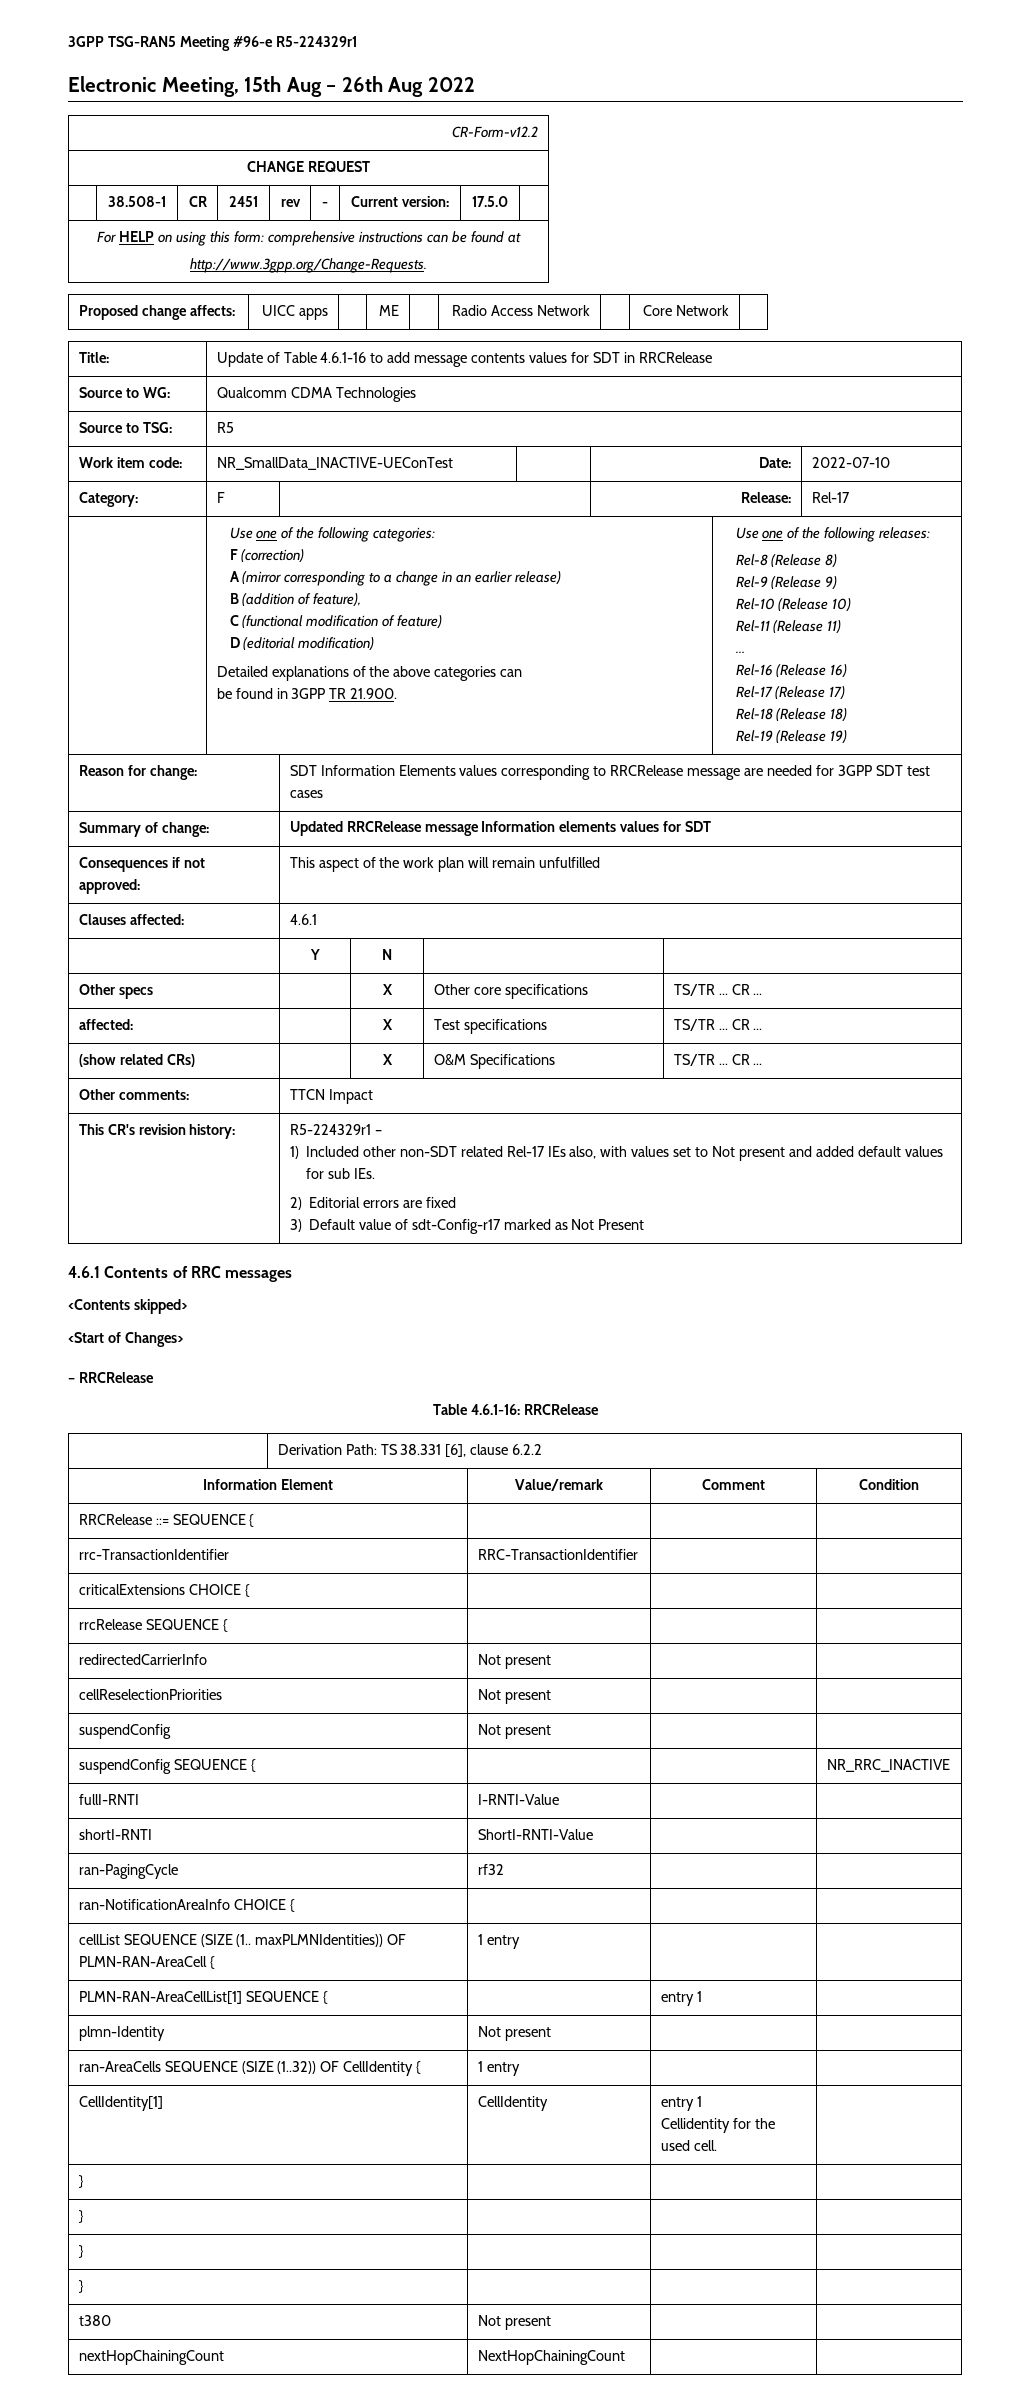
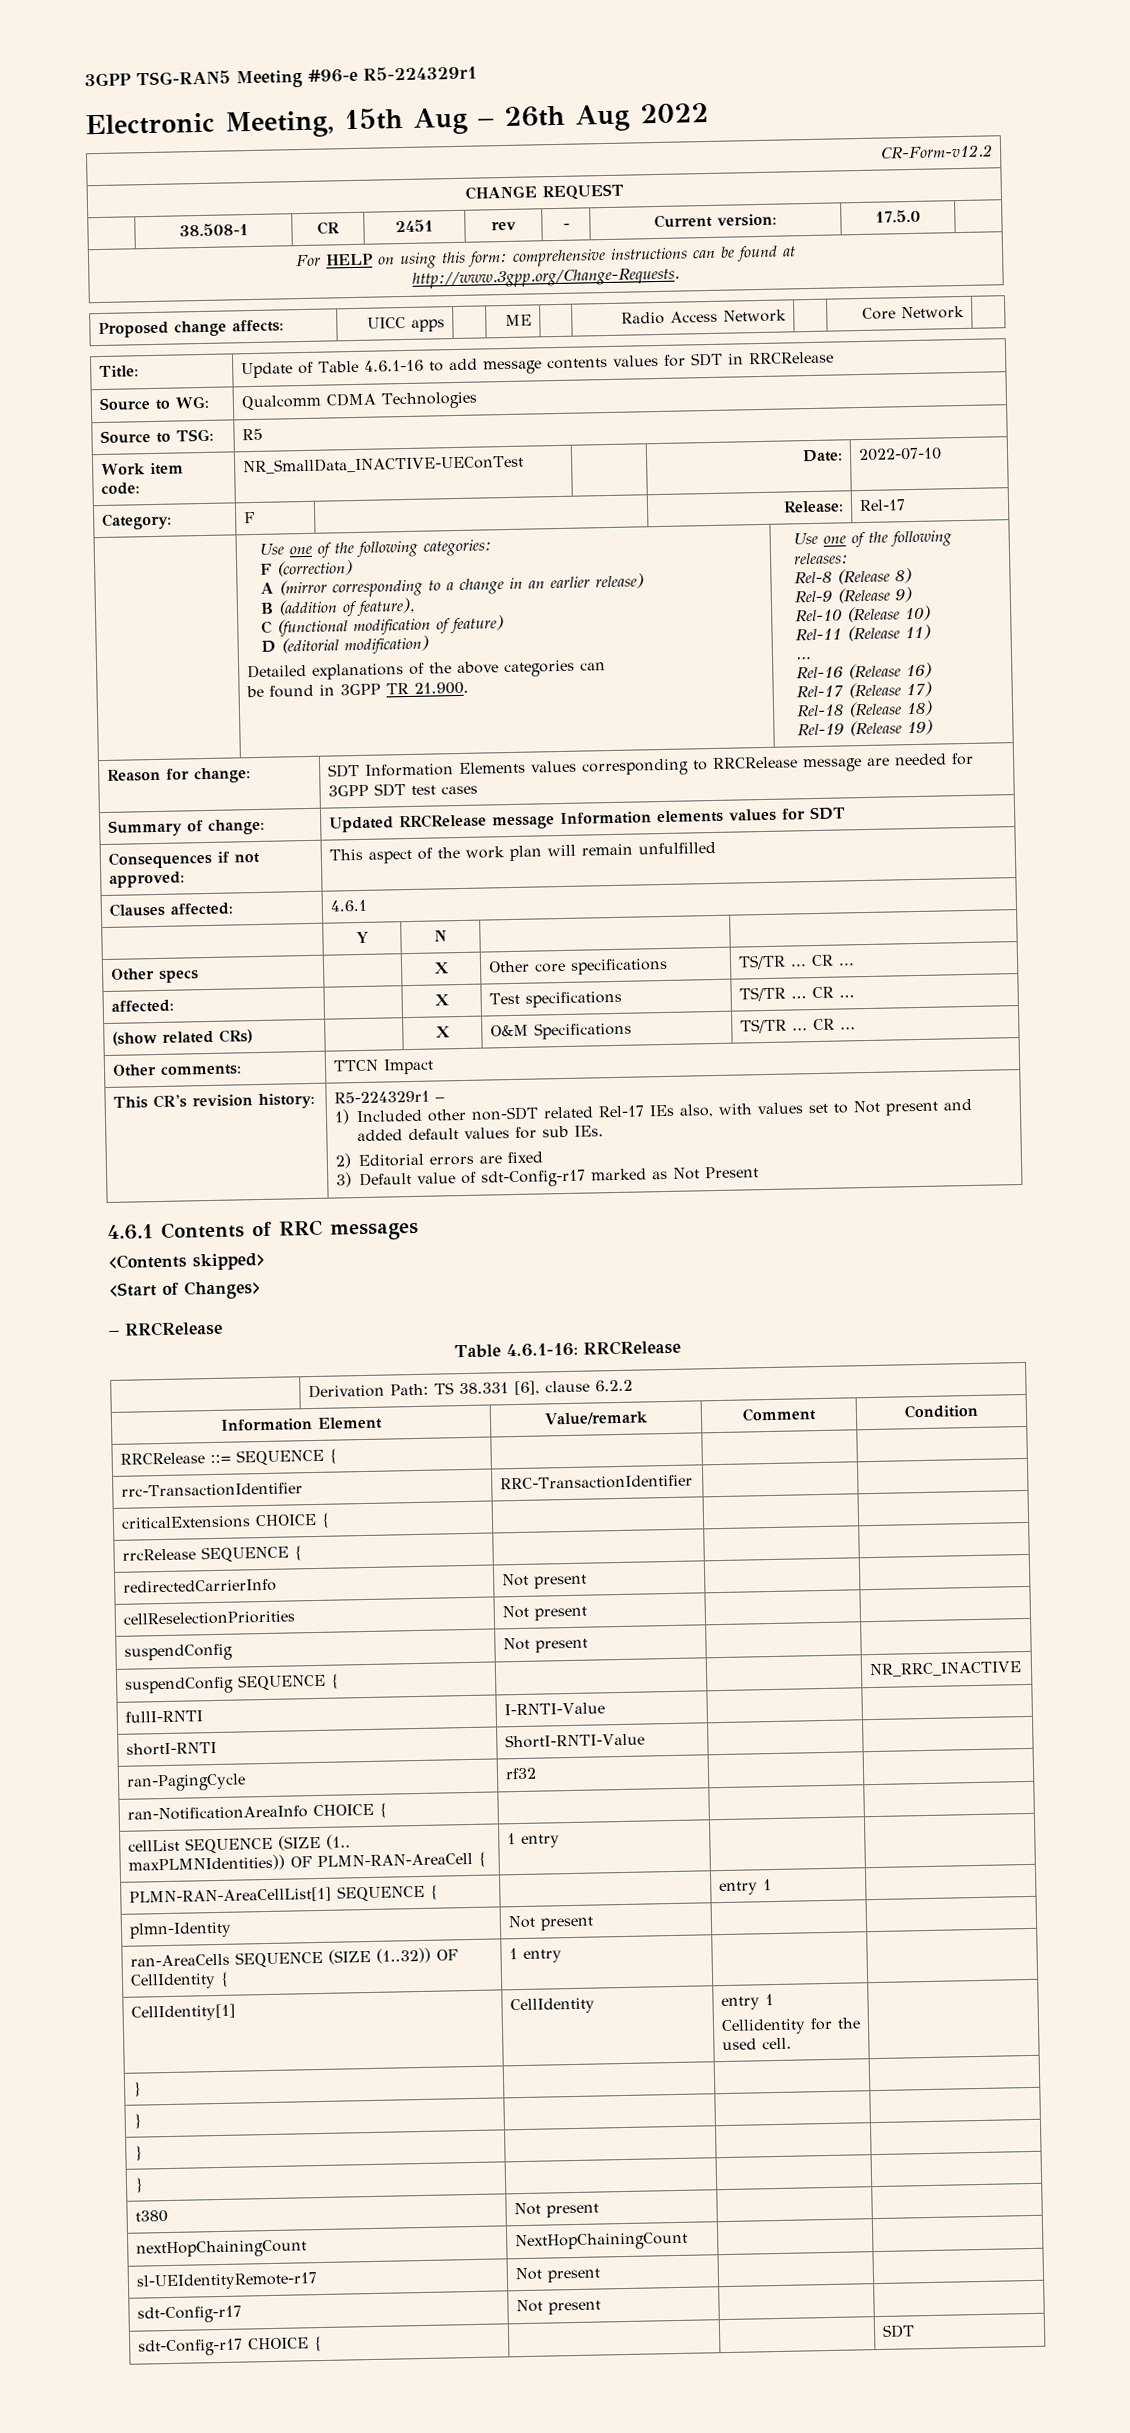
(625, 2357) none -> [135,2272,318,2291] [514,2267,601,2283] [136,2305,242,2324] [515,2299,601,2315] [137,2336,323,2357] [881,2324,915,2338] // sl-UEIdentityRemote-r17 | Not present | | // sdt-Config-r17 | Not present | | // sdt-Config-r17 CHOICE { | | | SDT

